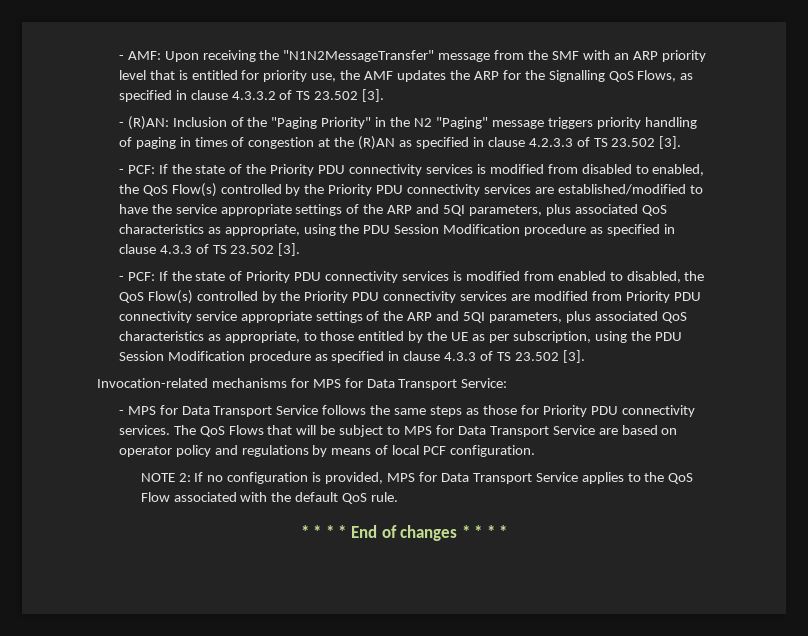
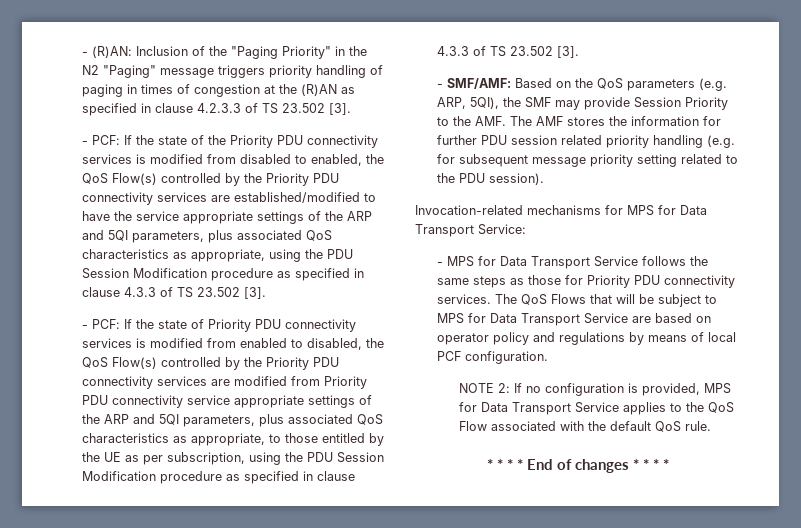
[118,50,706,62] [118,70,694,82] [118,89,385,102] [118,122,124,127] - AMF: Upon receiving the "N1N2MessageTransfer" message from the SMF with an ARP priority level that is entitled for priority use, the AMF updates the ARP for the Signalling QoS Flows, as specified in clause 4.3.3.2 of TS 23.502 [3]. // - -> [82,52,89,56] -
(585, 356) none -> [437,78,728,91] [437,97,729,110] [437,116,722,126] [437,135,736,148] [437,154,739,167] [437,173,545,185] // - SMF/AMF: Based on the QoS parameters (e.g. ARP, 5QI), the SMF may provide Session Priority to the AMF. The AMF stores the information for further PDU session related priority handling (e.g. for subsequent message priority setting related to the PDU session).

